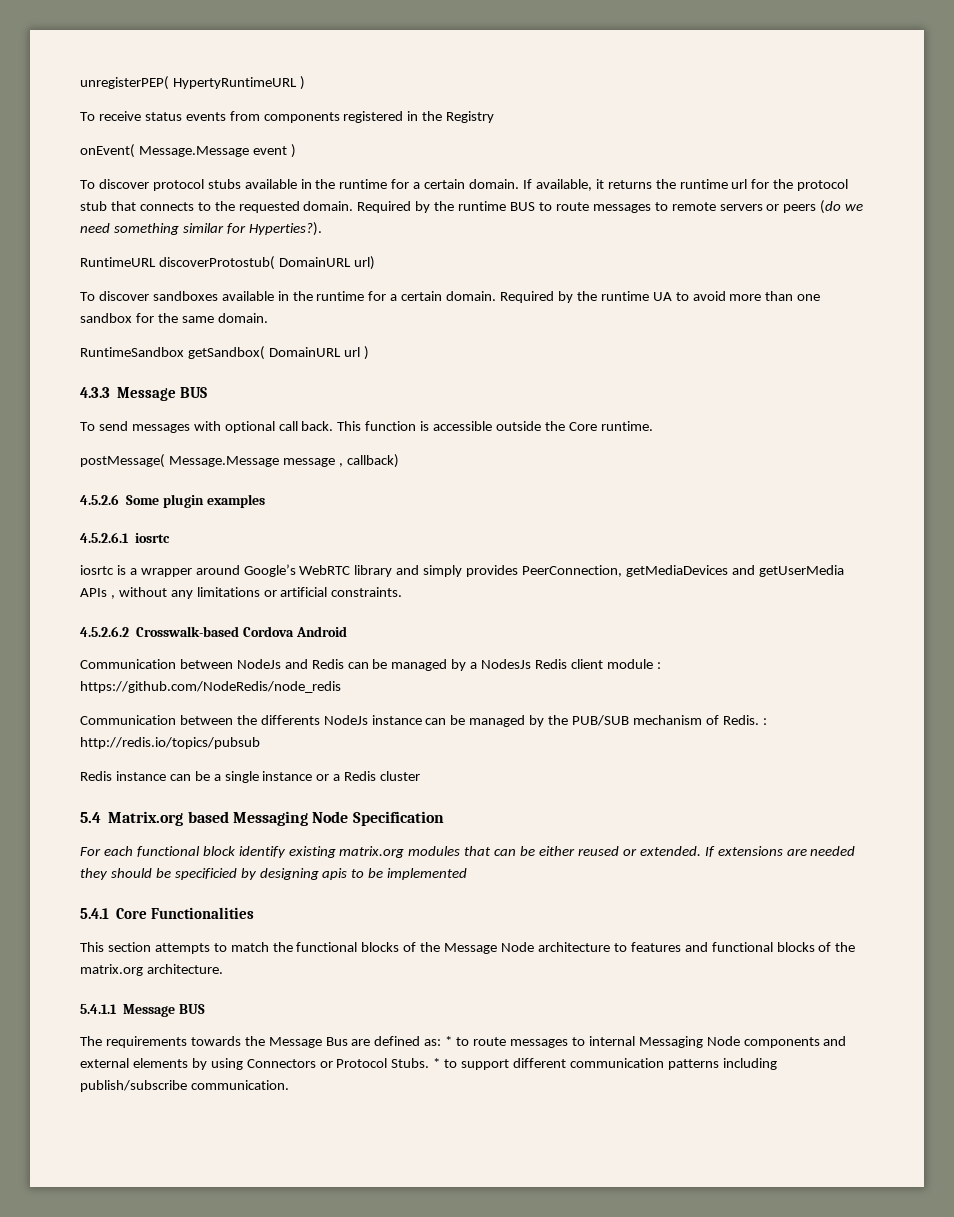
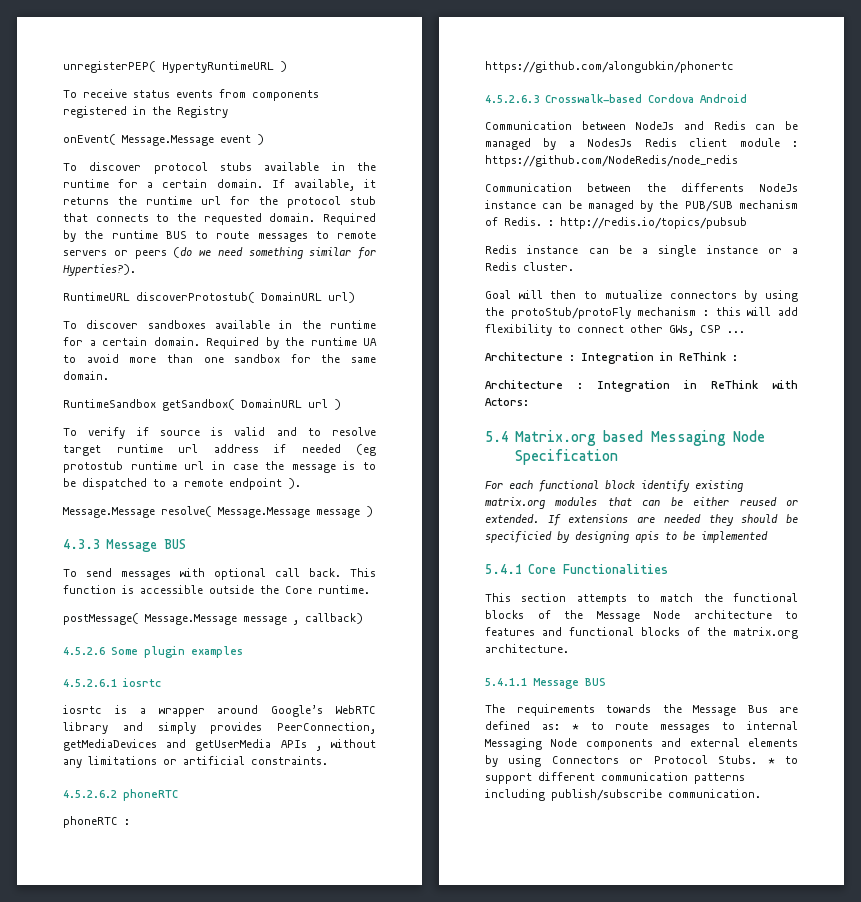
(369, 353) none -> [63,427,376,439] [63,444,376,456] [63,461,376,473] [63,478,301,490] [63,506,373,518] // To verify if source is valid and to resolve target runtime url address if needed (eg protostub runtime url in case the message is to be dispatched to a remote endpoint ). // Message.Message resolve( Message.Message message )
(129, 631) none -> [122,789,178,801] [63,816,130,828] [485,61,734,73] [485,95,539,103] phoneRTC // phoneRTC : https://github.com/alongubkin/phonertc // 4.5.2.6.3
[380,771,421,781] cluster -> [523,262,574,271] [485,290,798,302] [485,307,798,319] [485,324,745,336] [485,352,738,364] [485,380,798,392] [485,398,529,406] cluster. // Goal will then to mutualize connectors by using the protoStub/protoFly mechanism : this will add flexibility to connect other GWs, CSP ... // Architecture : Integration in ReThink : // Architecture : Integration in ReThink with Actors:

